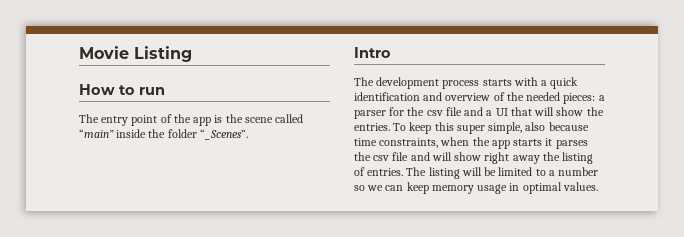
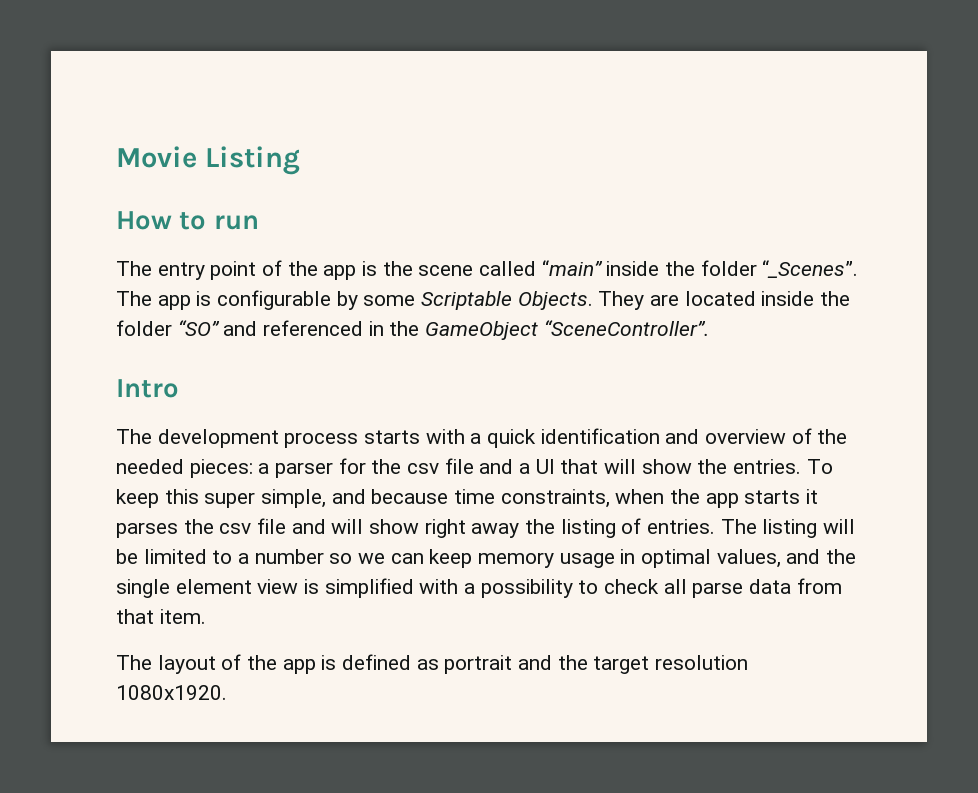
(248, 134) none -> [116,290,851,310] [116,320,709,340] The app is configurable by some Scriptable Objects. They are located inside the folder “SO” and referenced in the GameObject “SceneController”.
[525,122,546,131] also -> [331,489,366,504] and
[562,182,598,191] values. -> [716,549,857,568] [116,578,842,598] [116,609,206,624] [116,654,749,674] [116,685,227,700] values, and the single element view is simplified with a possibility to check all parse data from that item. // The layout of the app is defined as portrait and the target resolution 1080x1920.

